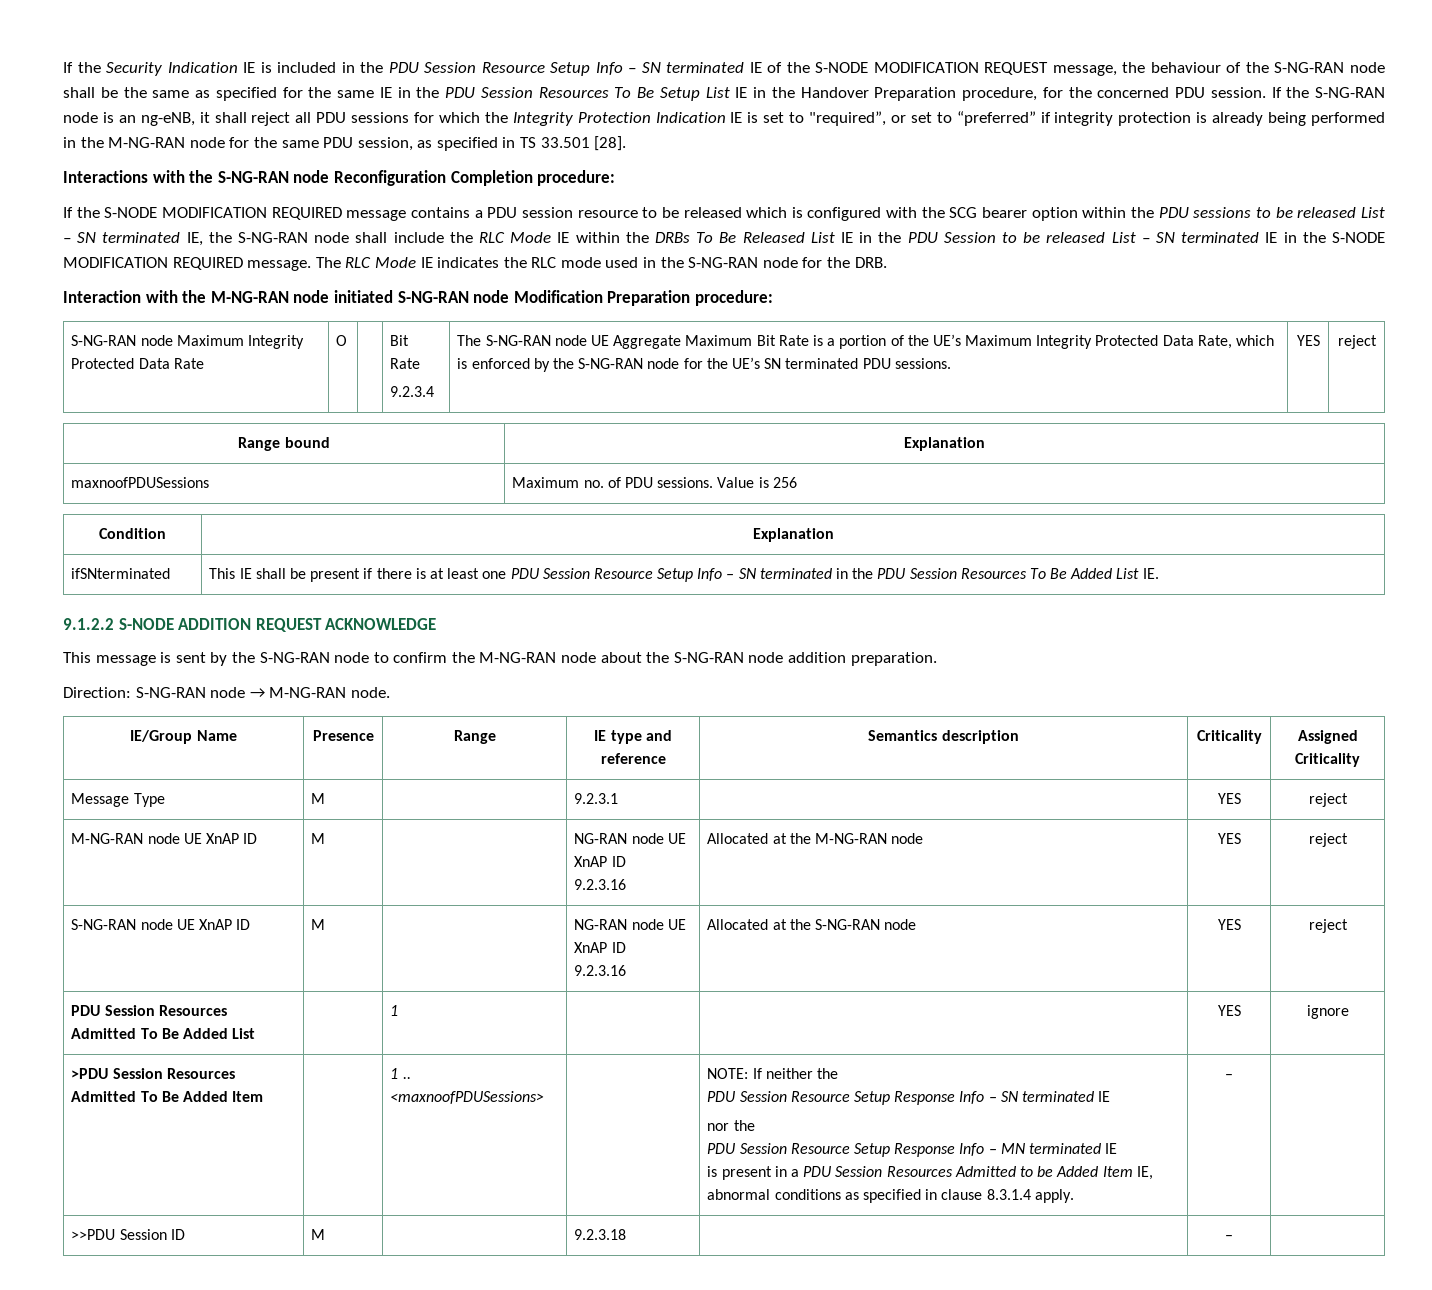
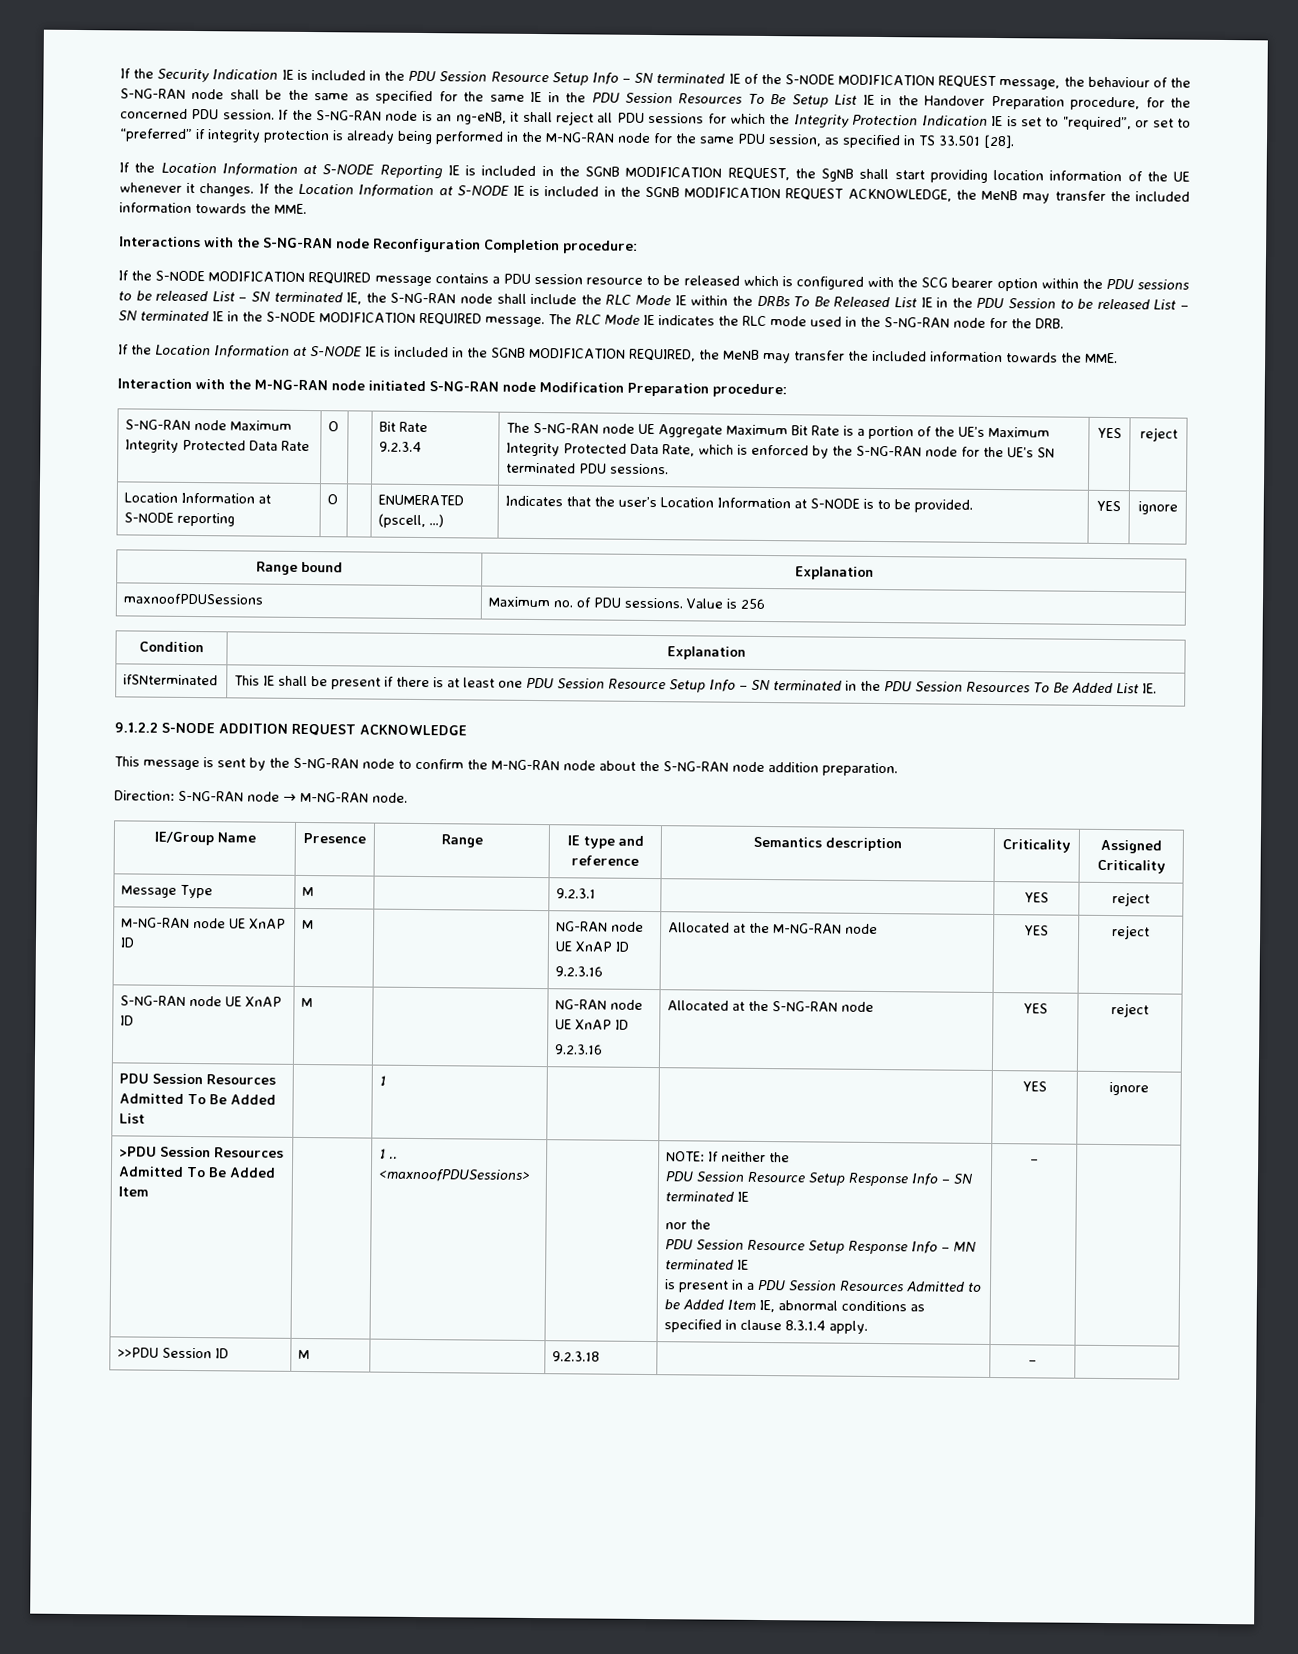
(627, 143) none -> [119,162,1190,183] [119,182,1191,204] [119,202,307,214] // If the Location Information at S-NODE Reporting IE is included in the SGNB MODIFICATION REQUEST, the SgNB shall start providing location information of the UE whenever it changes. If the Location Information at S-NODE IE is included in the SGNB MODIFICATION REQUEST ACKNOWLEDGE, the MeNB may transfer the included information towards the MME.
(887, 262) none -> [118,344,1118,364] // If the Location Information at S-NODE IE is included in the SGNB MODIFICATION REQUIRED, the MeNB may transfer the included information towards the MME.
(1377, 342) none -> [124,492,272,504] [124,512,236,527] [327,494,339,505] [378,494,465,506] [378,513,445,529] [505,495,974,513] [1096,500,1121,512] [1137,501,1178,515] // Location Information at S-NODE reporting | O | | ENUMERATED (pscell, ...) | Indicates that the user’s Location Information at S-NODE is to be provided. | YES | ignore

